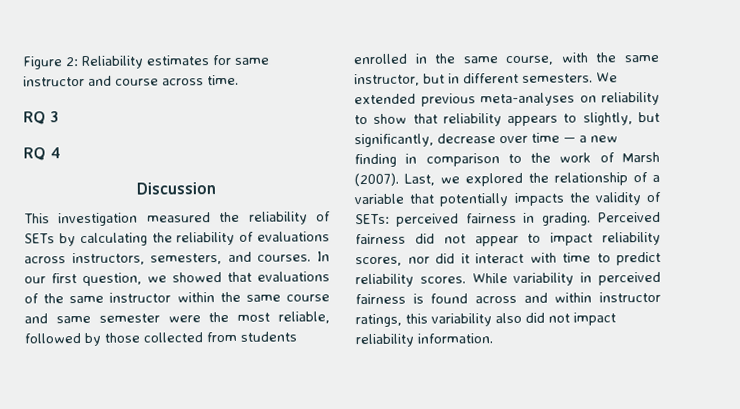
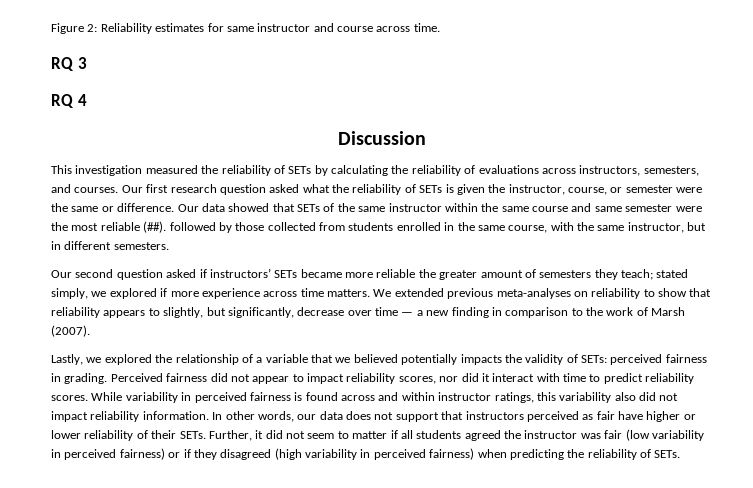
[317,251,330,262] [24,272,167,287] In our first question, we -> [121,184,703,195] [51,203,225,212] Our first research question asked what the reliability of SETs is given the instructor, course, or semester were the same or difference. Our data
[257,271,330,282] evaluations -> [297,204,320,212] SETs
[278,311,330,324] reliable, -> [100,221,167,233] reliable (##).
(593, 78) none -> [51,268,689,280] [51,288,370,299] // Our second question asked if instructors’ SETs became more reliable the greater amount of semesters they teach; stated simply, we explored if more experience across time matters.
[404,173,435,186] Last, -> [51,354,83,365] // Lastly,
(435, 198) none -> [335,354,398,363] we believed
(493, 338) none -> [212,411,696,422] [51,429,704,441] [51,448,681,460] In other words, our data does not support that instructors perceived as fair have higher or lower reliability of their SETs. Further, it did not seem to matter if all students agreed the instructor was fair (low variability in perceived fairness) or if they disagreed (high variability in perceived fairness) when predicting the reliability of SETs.

